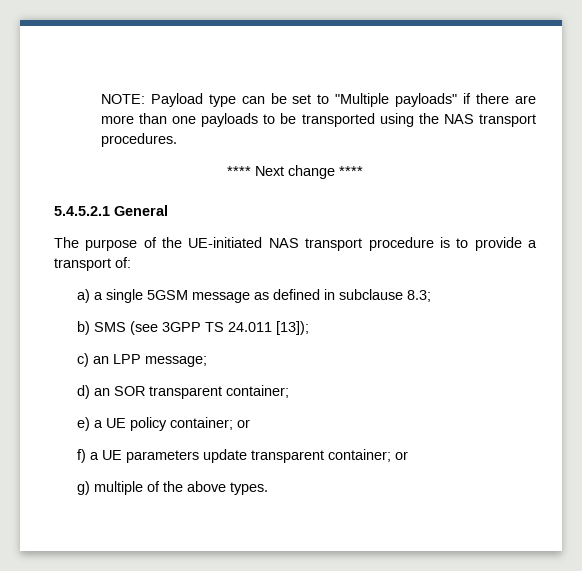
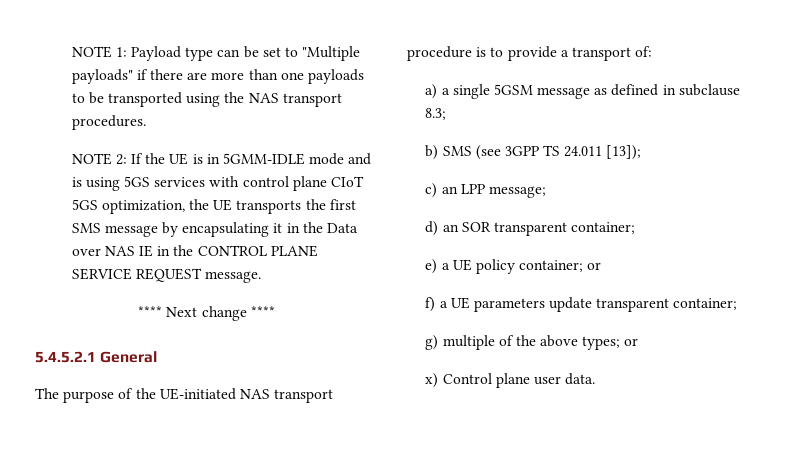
[100,94,145,104] NOTE: -> [71,46,127,58] NOTE 1:
(177, 140) none -> [71,153,372,165] [71,176,365,191] [71,199,356,214] [71,222,359,237] [71,245,318,257] [71,268,262,283] // NOTE 2: If the UE is in 5GMM-IDLE mode and is using 5GS services with control plane CIoT 5GS optimization, the UE transports the first SMS message by encapsulating it in the Data over NAS IE in the CONTROL PLANE SERVICE REQUEST message.
[395,451,409,460] or -> (738, 304) none
[230,482,269,495] types. -> [582,336,639,350] [425,373,596,388] types; or // x) Control plane user data.

